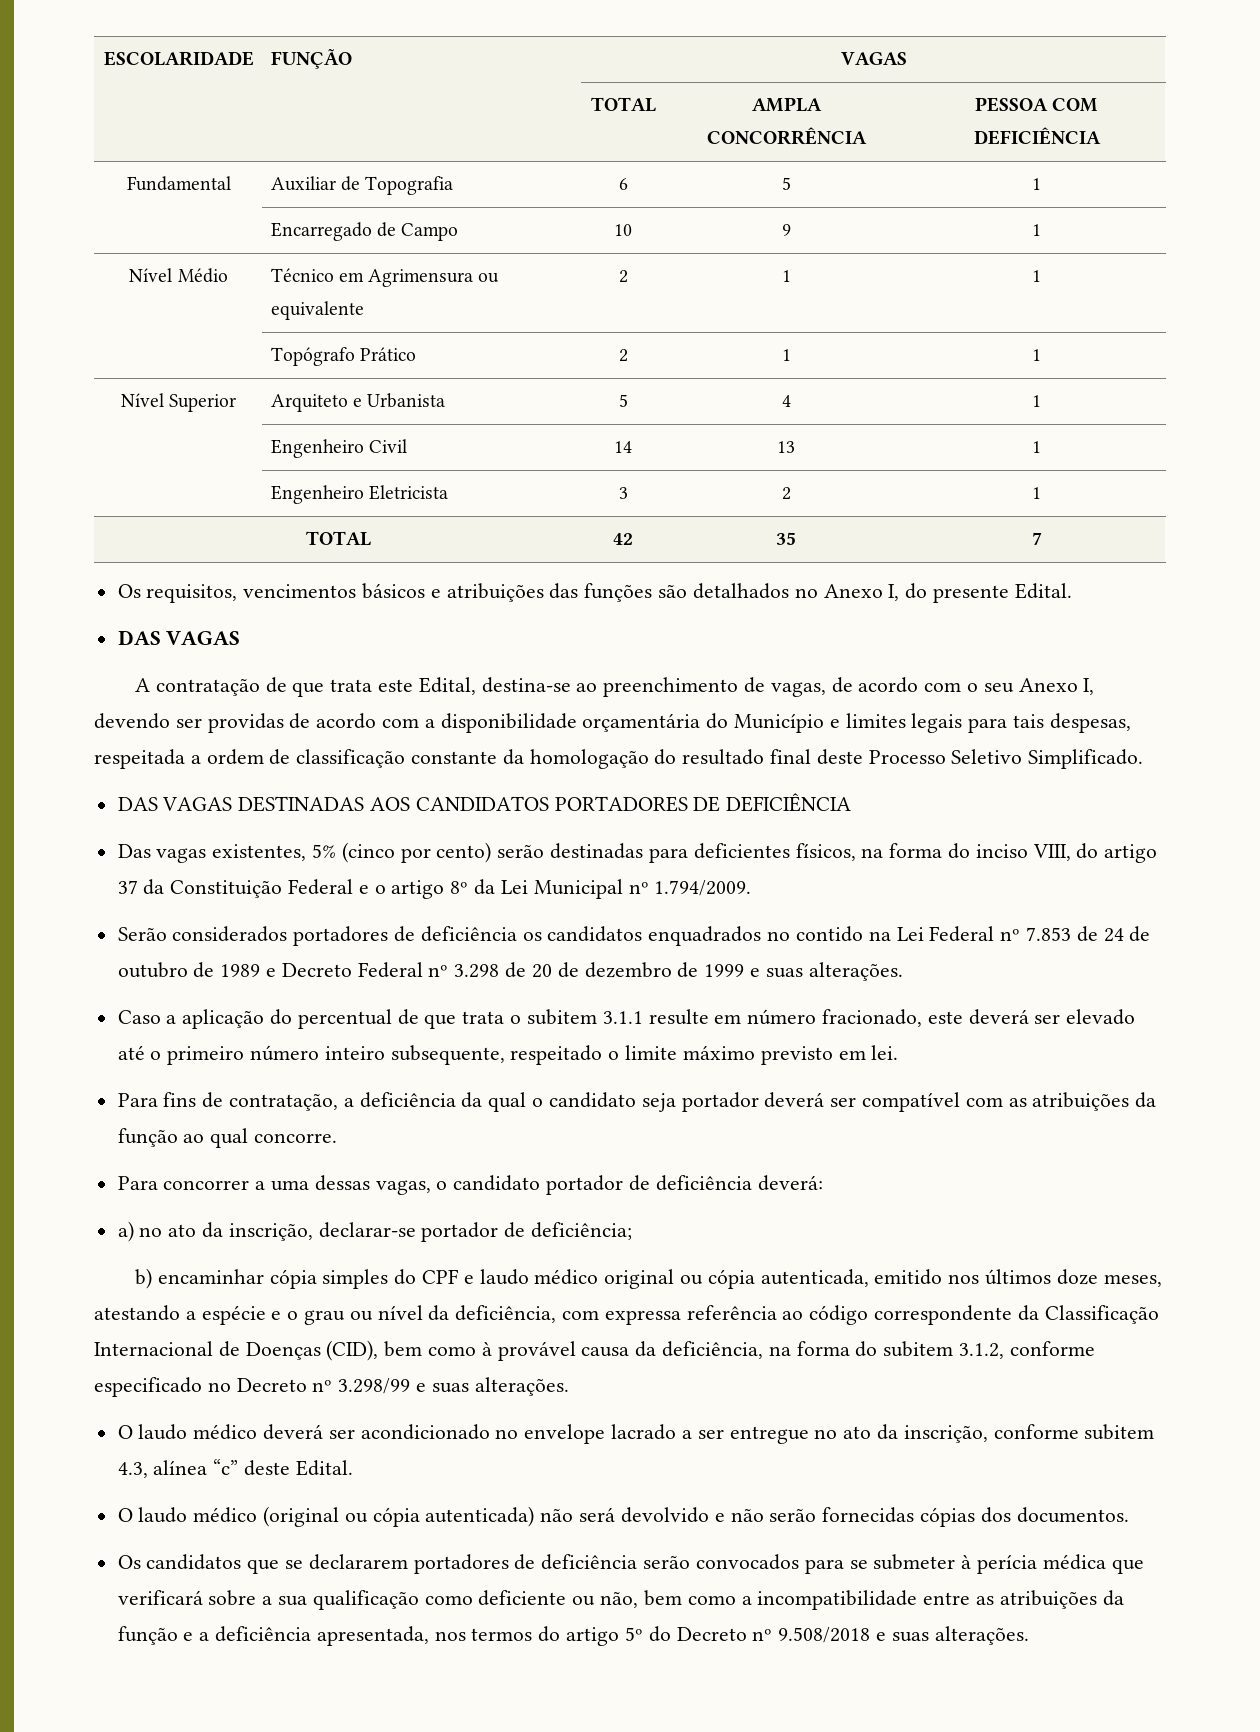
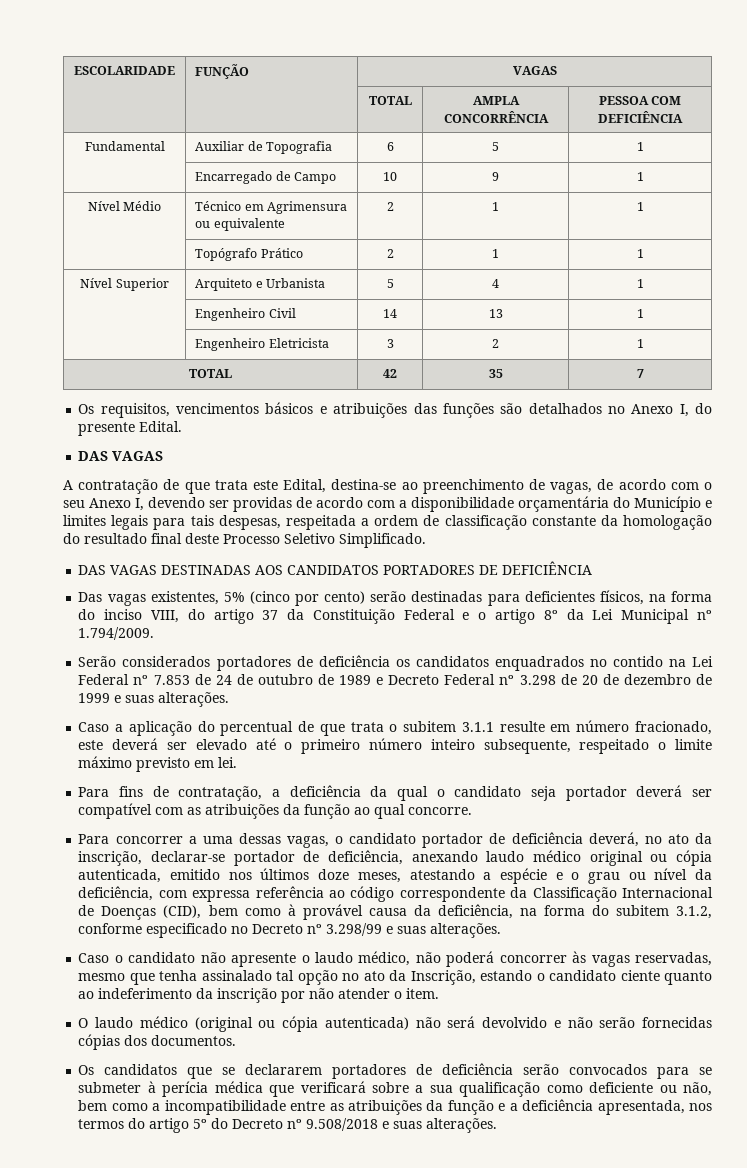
[757,1175,823,1191] [117,1221,134,1242] deverá: // a) -> [588,832,639,847] deverá,
[531,1222,633,1240] [134,1268,474,1289] deficiência; // b) encaminhar cópia simples do CPF e -> [328,850,478,865] deficiência, anexando
[117,1424,1155,1444] [117,1459,353,1478] O laudo médico deverá ser acondicionado no envelope lacrado a ser entregue no ato da inscrição, conforme subitem 4.3, alínea “c” deste Edital. -> [78,951,712,967] [78,970,712,985] [78,988,440,1003] Caso o candidato não apresente o laudo médico, não poderá concorrer às vagas reservadas, mesmo que tenha assinalado tal opção no ato da Inscrição, estando o candidato ciente quanto ao indeferimento da inscrição por não atender o item.

